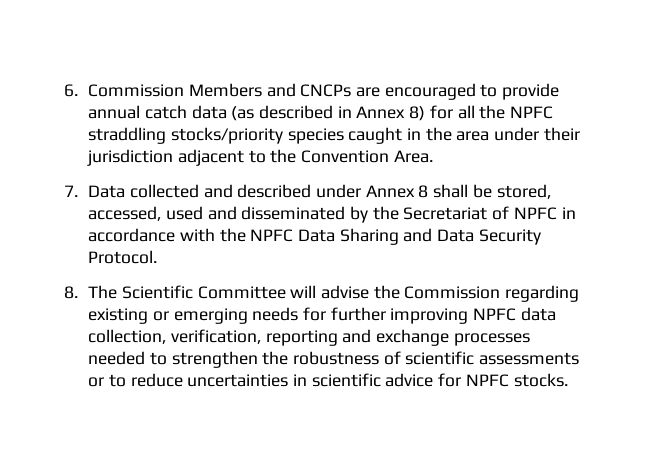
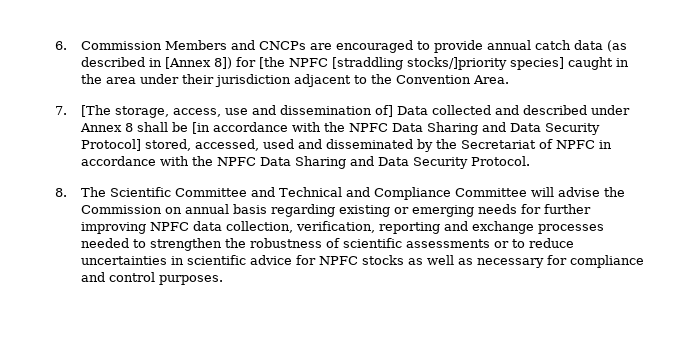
[356,105,554,121] [88,127,344,144] Annex 8) for all the NPFC straddling stocks/priority species -> [164,57,564,70] [Annex 8]) for [the NPFC [straddling stocks/]priority species]
(78, 191) none -> [80,105,393,118] [The storage, access, use and dissemination of]
(492, 191) none -> [191,122,600,135] [80,139,141,151] [in accordance with the NPFC Data Sharing and Data Security Protocol]
(286, 292) none -> [250,187,527,200] and Technical and Compliance Committee
(501, 292) none -> [164,204,267,214] on annual basis
[513,373,568,387] stocks. -> [361,255,644,268] [80,272,223,285] stocks as well as necessary for compliance and control purposes.

